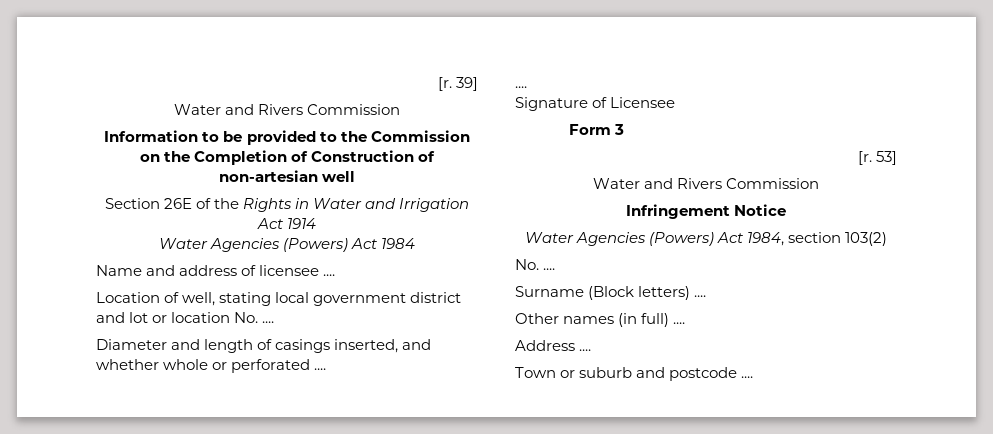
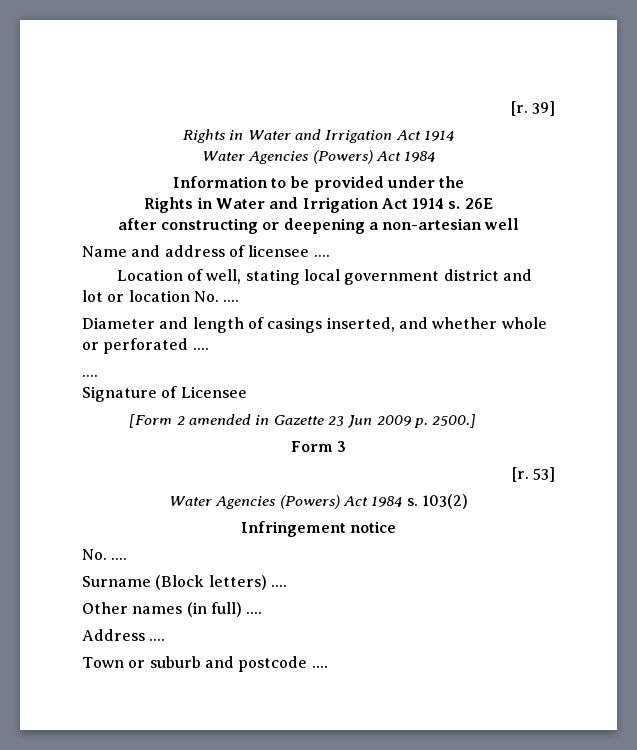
[173,104,401,115] [104,130,470,145] [139,150,436,165] [218,170,356,182] [104,198,239,209] Water and Rivers Commission // Information to be provided to the Commission on the Completion of Construction of non-artesian well // Section 26E of the -> (555, 108) none
(416, 243) none -> [172,176,465,192] [144,197,493,213] [117,218,520,234] // Information to be provided under the // Rights in Water and Irrigation Act 1914 s. 26E // after constructing or deepening a non-artesian well
[568,124,624,135] [857,151,897,165] [592,178,820,189] [625,204,787,219] [524,232,842,246] Form 3 // [r. 53] // Water and Rivers Commission // Infringement Notice // Water Agencies (Powers) Act 1984, section -> [129,414,477,428] [290,441,347,452] [511,467,555,482] [169,495,418,509] [Form 2 amended in Gazette 23 Jun 2009 p. 2500.] // Form 3 // [r. 53] // Water Agencies (Powers) Act 1984 s.
(888, 239) none -> [240,521,397,537] // Infringement notice

